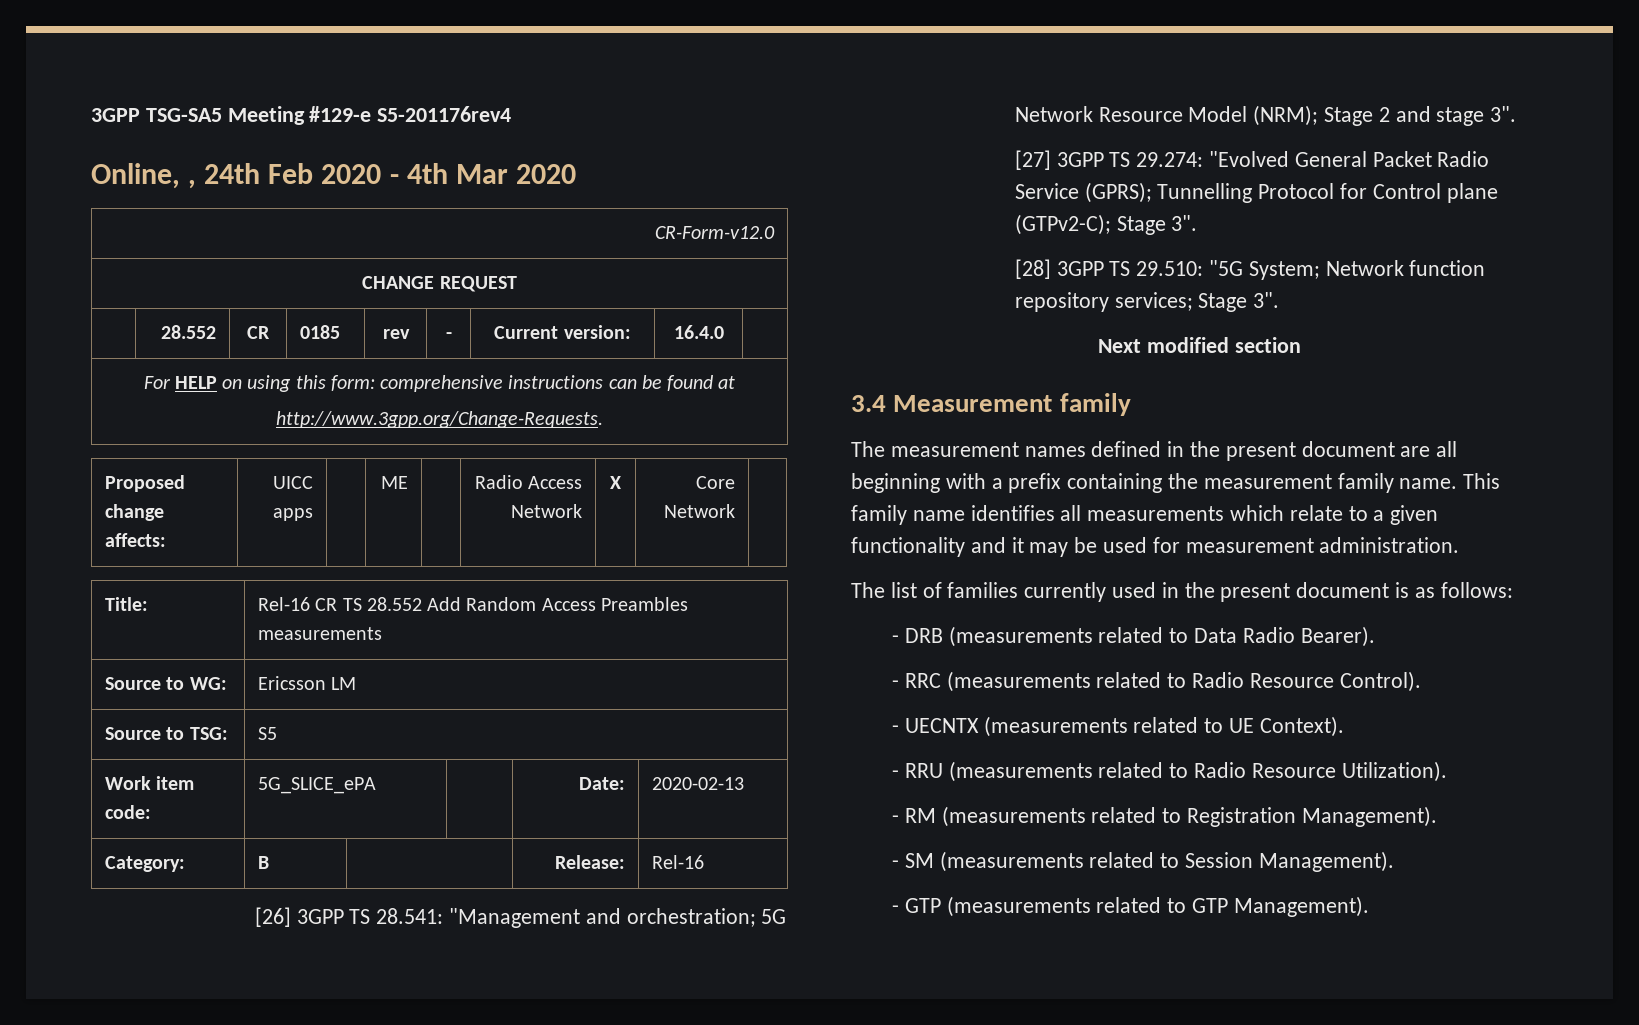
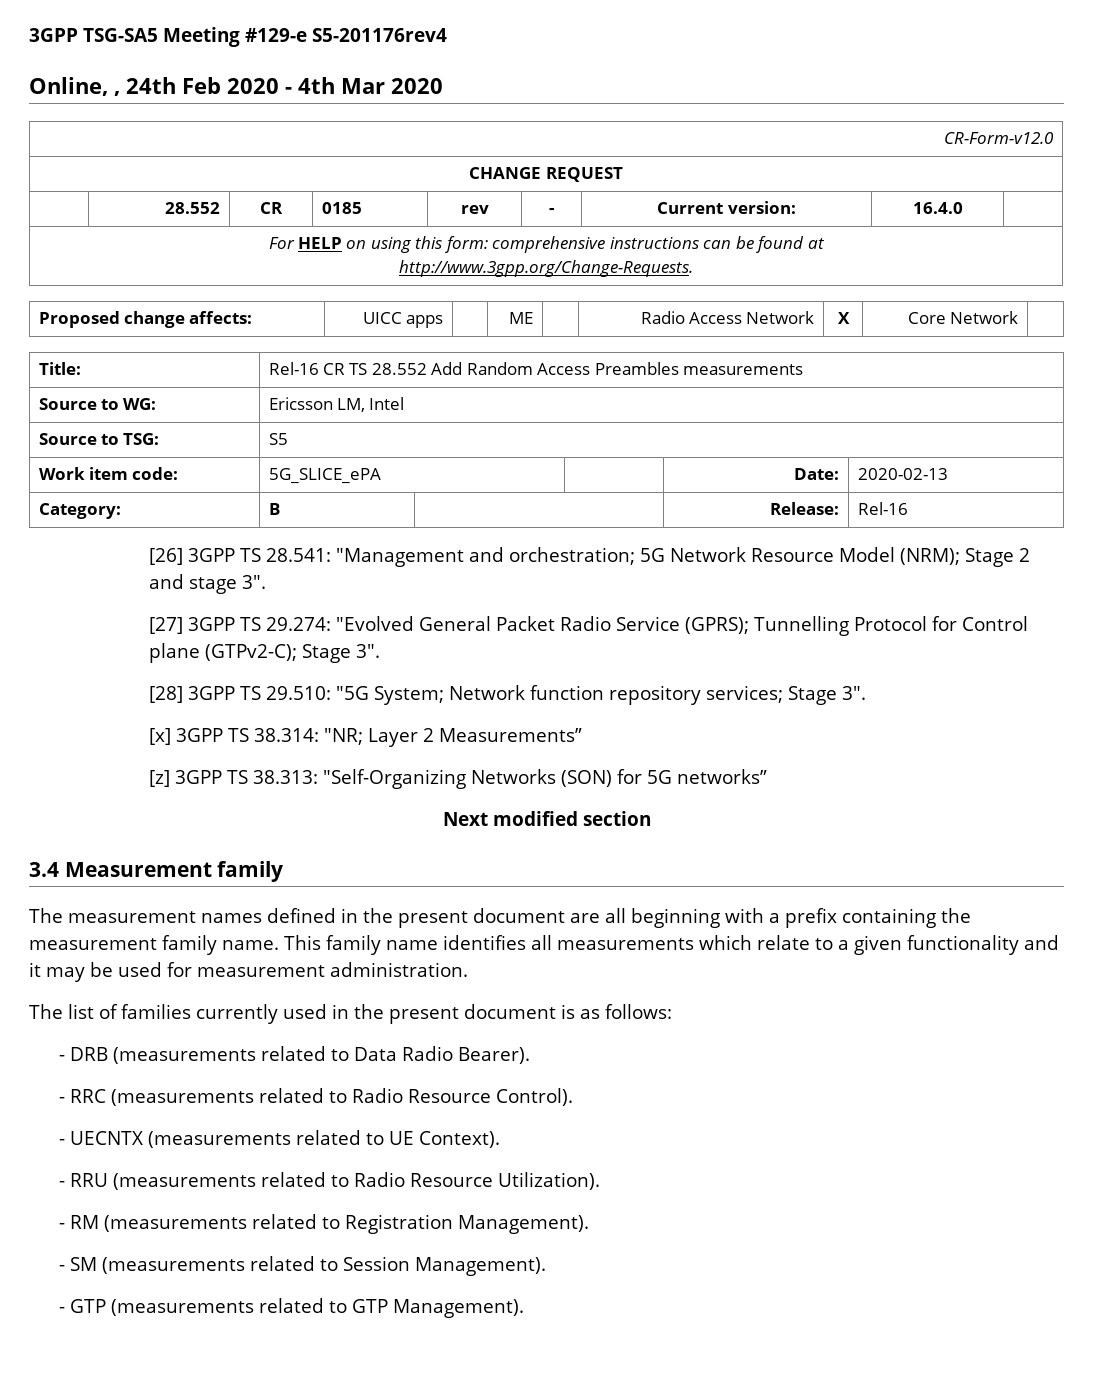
[331,677,357,690] LM -> [336,397,405,412] LM, Intel
(1280, 300) none -> [148,728,582,747] [148,769,767,789] // [x] 3GPP TS 38.314: "NR; Layer 2 Measurements” // [z] 3GPP TS 38.313: "Self-Organizing Networks (SON) for 5G networks”

